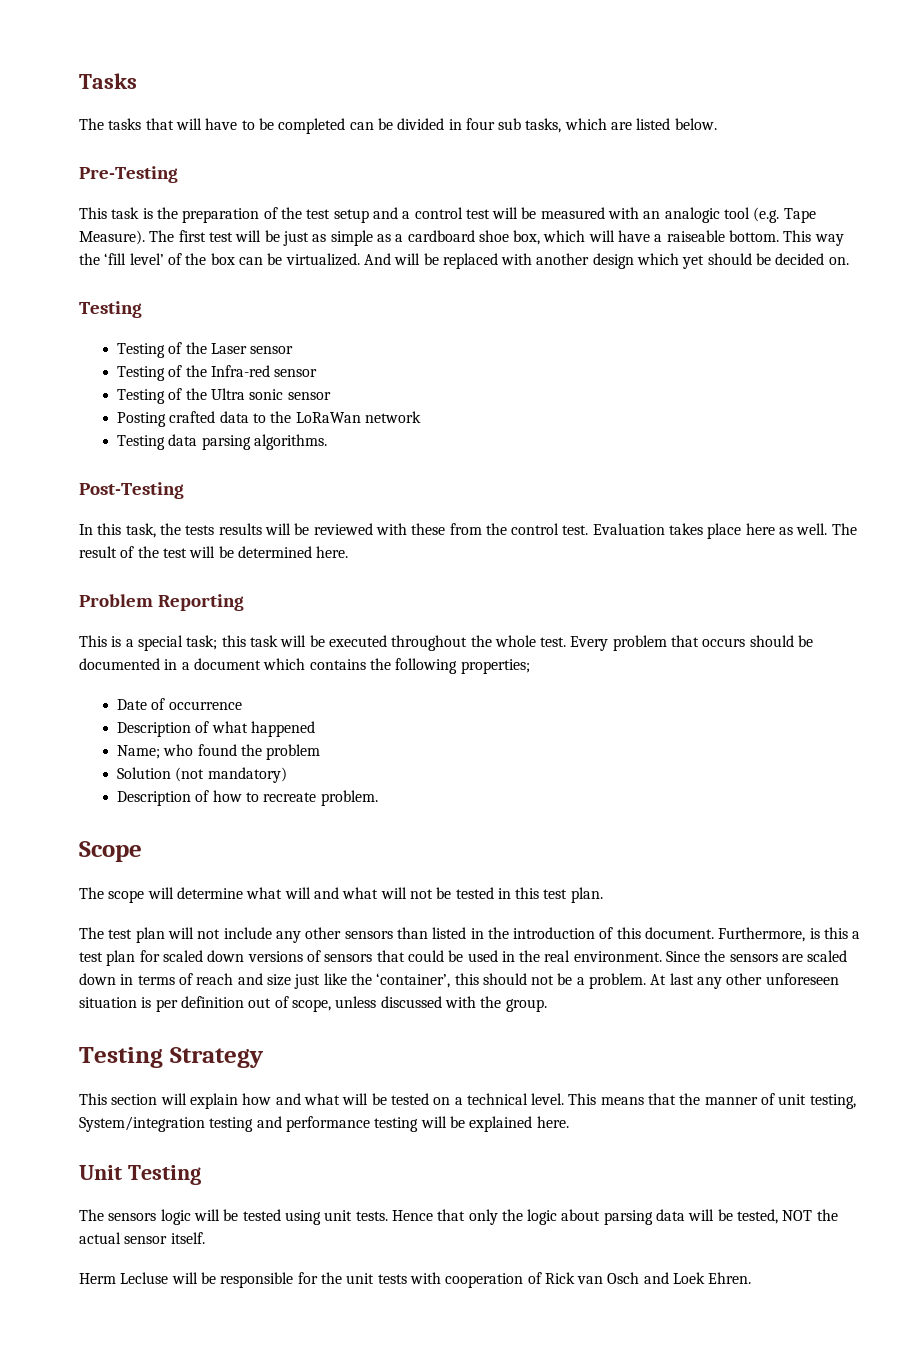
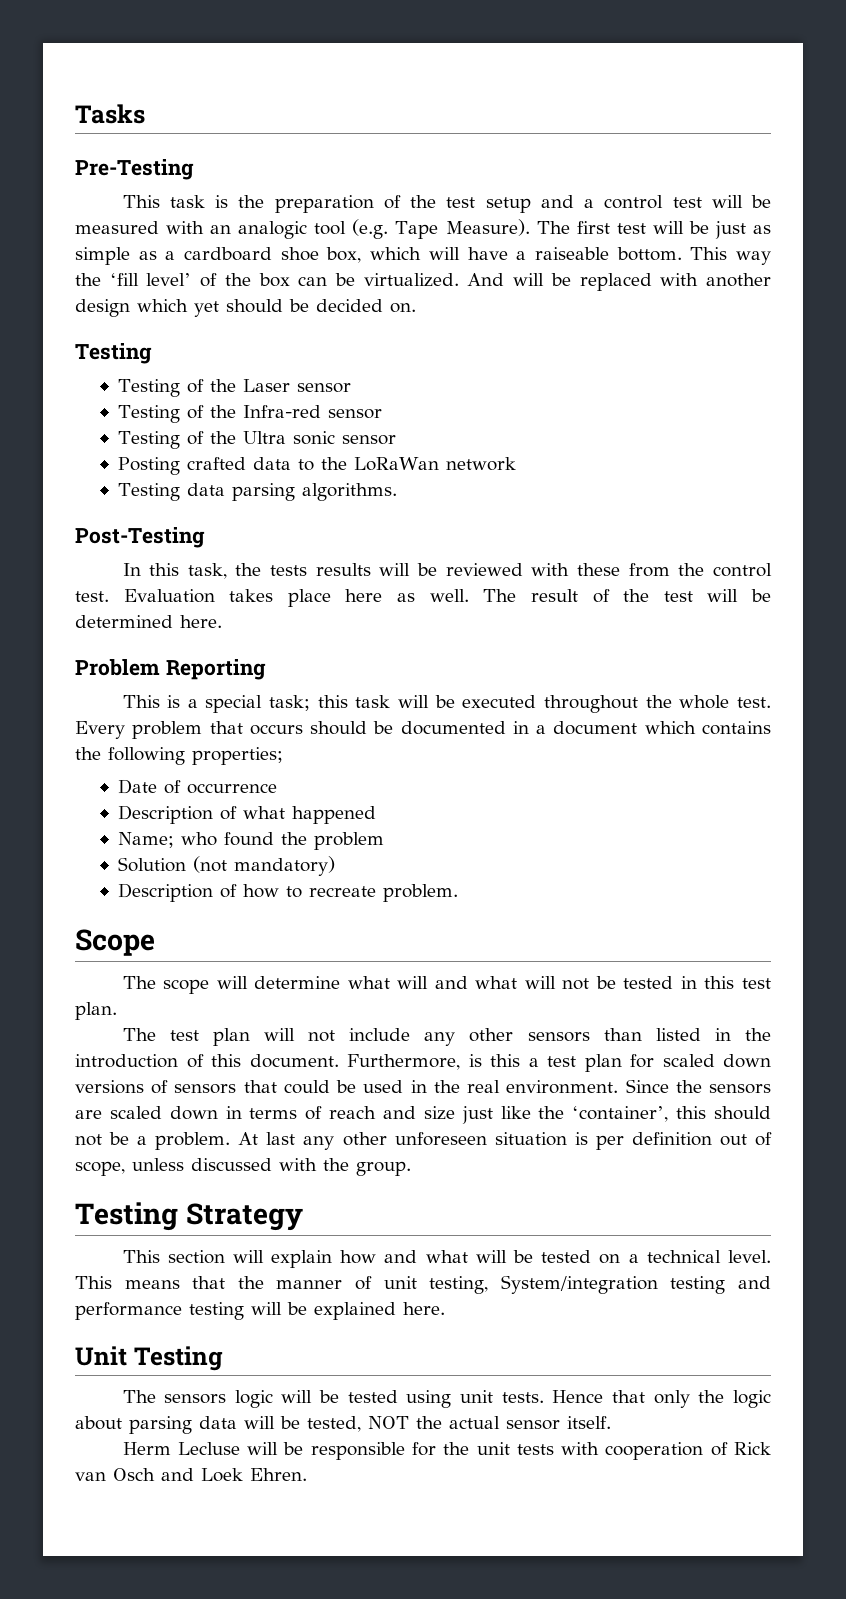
[79,118,717,134] // The tasks that will have to be completed can be divided in four sub tasks, which are listed below. -> (145, 114) none

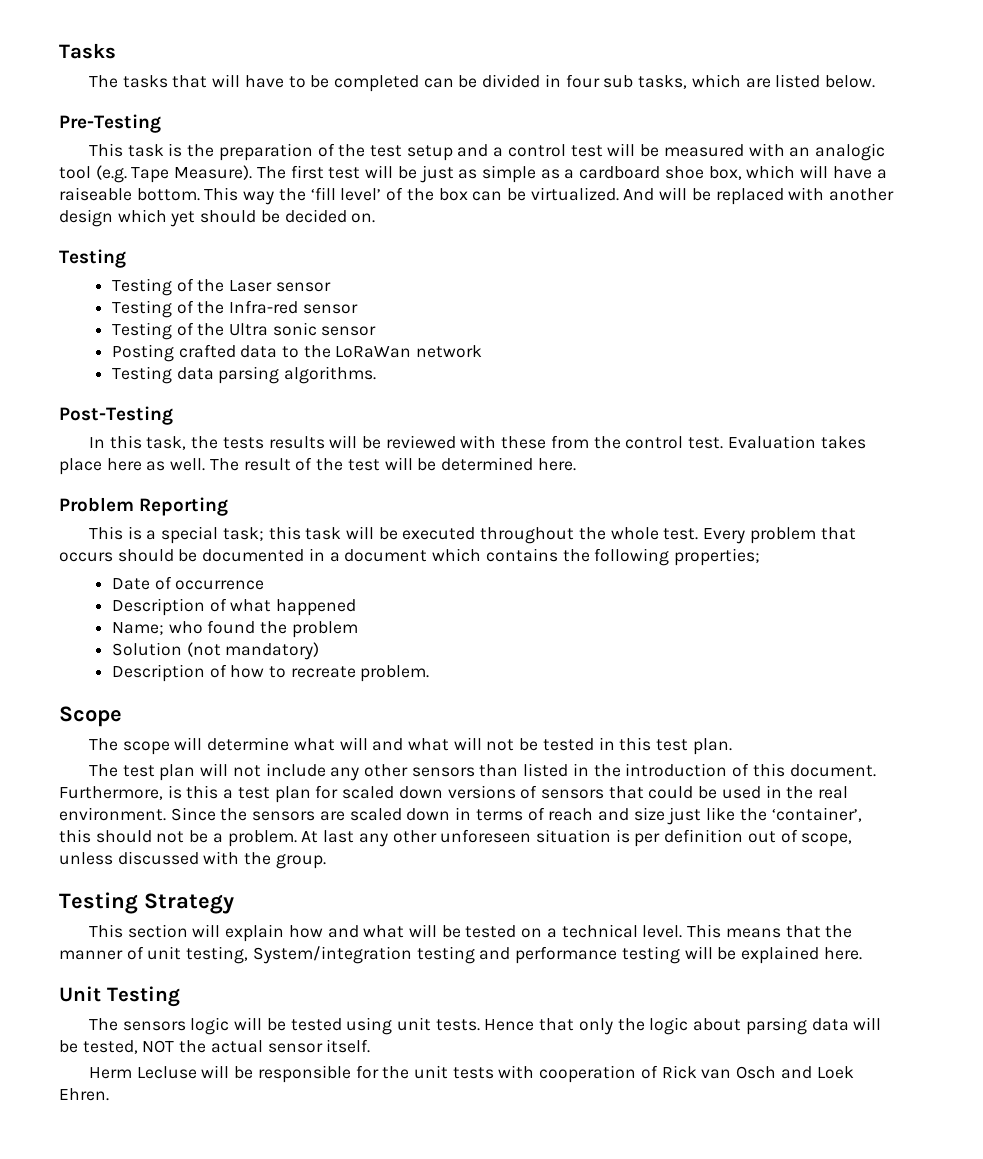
(145, 114) none -> [88,74,875,92] // The tasks that will have to be completed can be divided in four sub tasks, which are listed below.

